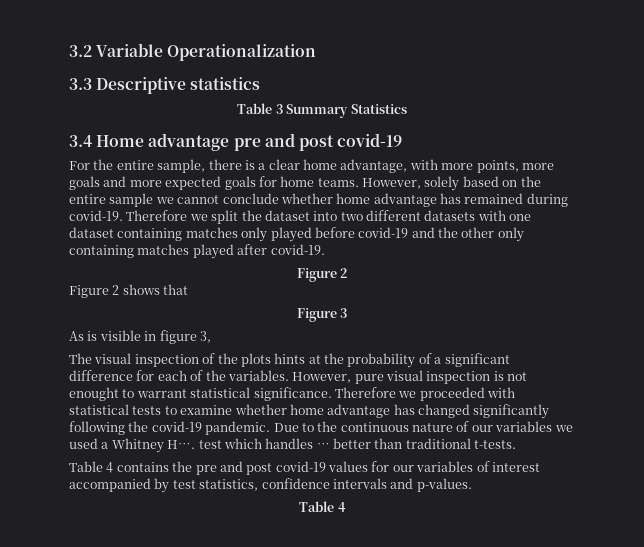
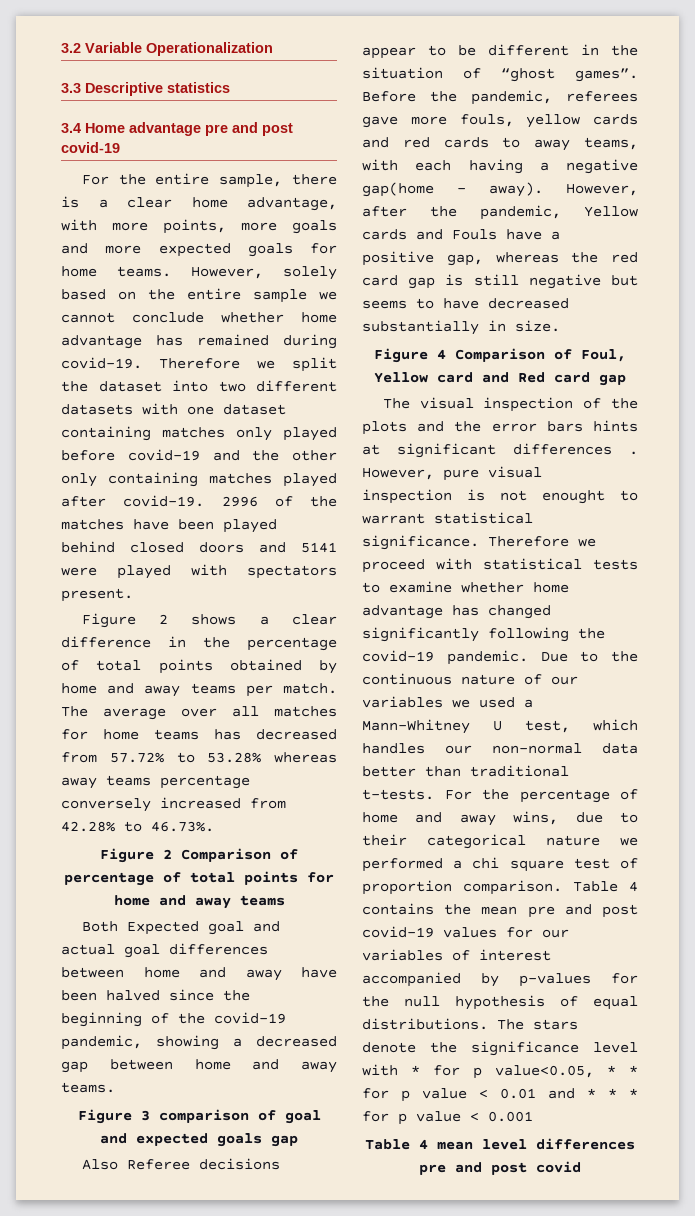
[237,103,407,118] // Table 3 Summary Statistics -> (230, 87) none
[296,268,348,282] [69,284,189,298] [296,308,348,322] [69,330,211,344] // Figure 2 // Figure 2 shows that // Figure 3 // As is visible in figure 3, -> [221,496,337,507] [61,519,277,533] [61,541,337,553] [61,564,337,579] [61,588,133,602] [81,613,337,628] [61,636,337,651] [61,659,337,674] [61,683,337,697] [61,706,337,720] [61,729,337,740] [61,752,337,763] [61,775,250,789] [61,797,286,812] [61,821,214,832] [100,848,298,863] [64,871,334,886] [113,895,285,909] [81,921,280,935] [61,943,268,958] [61,967,337,981] [61,989,250,1001] [61,1012,286,1027] [61,1035,337,1050] [61,1059,337,1073] [61,1082,115,1093] [77,1109,321,1124] [100,1133,298,1147] [81,1158,280,1170] [362,44,638,59] [362,67,638,82] [362,90,638,105] [362,114,638,128] [362,137,638,151] [362,159,638,174] [362,182,638,197] [362,205,638,220] [362,229,560,240] [362,251,638,266] [362,274,638,289] [362,298,569,309] [362,320,560,335] [374,348,626,363] [374,372,626,386] 2996 of the matches have been played behind closed doors and 5141 were played with spectators present. // Figure 2 shows a clear difference in the percentage of total points obtained by home and away teams per match. The average over all matches for home teams has decreased from 57.72% to 53.28% whereas away teams percentage conversely increased from 42.28% to 46.73%. // Figure 2 Comparison of percentage of total points for home and away teams // Both Expected goal and actual goal differences between home and away have been halved since the beginning of the covid-19 pandemic, showing a decreased gap between home and away teams. // Figure 3 comparison of goal and expected goals gap // Also Referee decisions appear to be different in the situation of “ghost games”. Before the pandemic, referees gave more fouls, yellow cards and red cards to away teams, with each having a negative gap(home - away). However, after the pandemic, Yellow cards and Fouls have a positive gap, whereas the red card gap is still negative but seems to have decreased substantially in size. // Figure 4 Comparison of Foul, Yellow card and Red card gap
[274,353,510,368] [69,370,289,381] hints at the probability of a significant difference for each of the variables. -> [417,420,638,432] [362,443,638,458] and the error bars hints at significant differences .
[419,387,485,401] proceeded -> [362,559,425,573] proceed
[111,438,517,453] Whitney H…. test which handles … better than traditional t-tests. // -> [362,719,638,734] [362,743,638,754] [362,765,569,777] [362,789,638,803] [362,811,638,826] [362,834,638,849] [362,857,638,872] [362,880,562,895] Mann-Whitney U test, which handles our non-normal data better than traditional t-tests. For the percentage of home and away wins, due to their categorical nature we performed a chi square test of proportion comparison.
(193, 466) none -> [481,906,518,915] mean
[172,478,472,492] [299,501,346,512] test statistics, confidence intervals and p-values. // Table 4 -> [519,973,638,987] [362,995,638,1010] [362,1018,578,1030] [362,1041,638,1056] [362,1064,638,1079] [362,1088,638,1102] [362,1111,533,1125] [365,1138,635,1150] [419,1161,581,1175] p-values for the null hypothesis of equal distributions. The stars denote the significance level with * for p value<0.05, * * for p value < 0.01 and * * * for p value < 0.001 // Table 4 mean level differences pre and post covid

